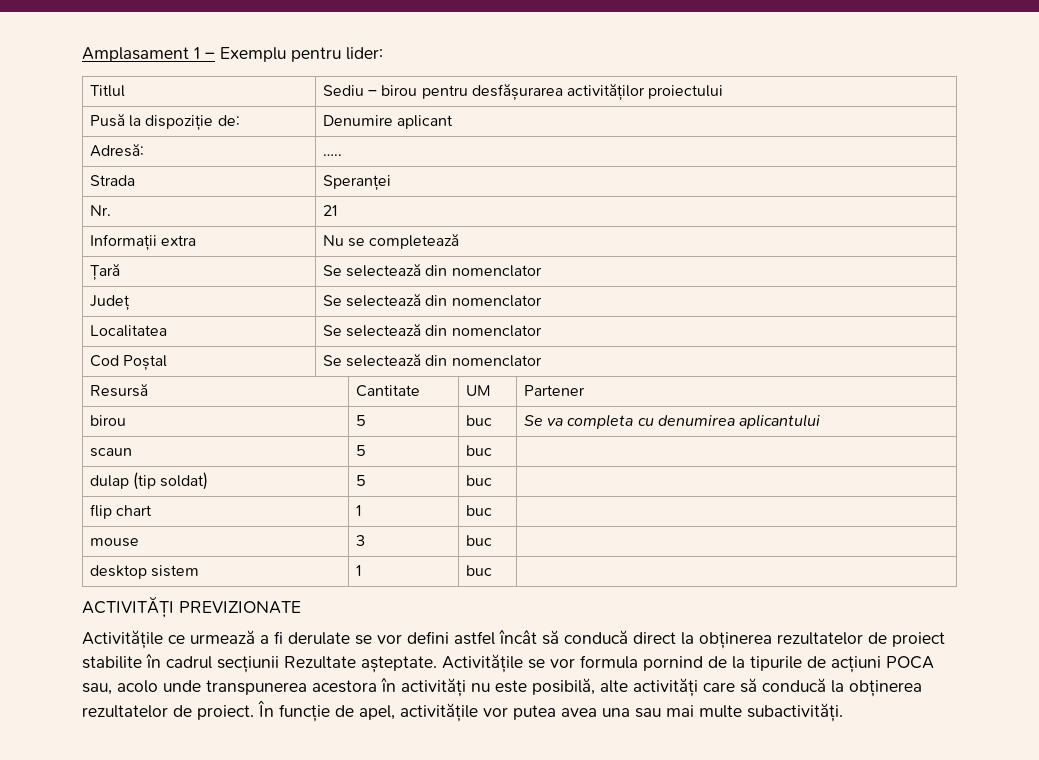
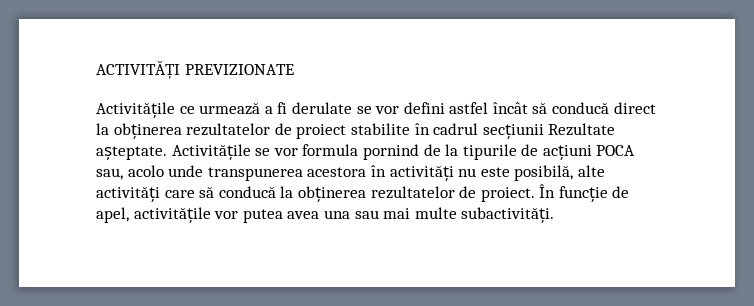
[82,47,383,62] [89,85,125,97] [322,83,724,101] [89,113,240,131] [322,115,453,129] [89,143,144,157] [322,154,342,156] [89,175,135,186] [322,175,391,191] [89,205,111,216] [322,205,337,216] [89,234,196,251] [322,233,460,249] [89,263,120,281] [322,263,542,277] [89,295,130,311] [322,293,542,307] [89,325,167,337] [322,323,542,337] [89,355,167,371] [322,353,542,367] [89,383,148,397] [355,385,420,397] [465,385,491,396] [523,385,585,396] [89,415,126,426] [355,415,366,426] [465,415,492,426] [523,414,821,429] [89,448,132,457] [355,445,366,456] [465,445,492,456] [89,472,209,490] [355,475,366,486] [465,475,492,486] [89,504,152,519] [355,505,361,516] [465,505,492,516] [89,538,139,547] [355,535,365,546] [465,535,492,546] [89,565,199,579] [355,565,361,576] [465,565,492,576] Amplasament 1 – Exemplu pentru lider: // Titlul | Sediu – birou pentru desfășurarea activităților proiectului // Pusă la dispoziție de: | Denumire aplicant // Adresă: | ….. // Strada | Speranței // Nr. | 21 // Informații extra | Nu se completează // Țară | Se selectează din nomenclator // Județ | Se selectează din nomenclator // Localitatea | Se selectează din nomenclator // Cod Poștal | Se selectează din nomenclator // Resursă | Cantitate | UM | Partener // birou | 5 | buc | Se va completa cu denumirea aplicantului // scaun | 5 | buc | // dulap (tip soldat) | 5 | buc | // flip chart | 1 | buc | // mouse | 3 | buc | // desktop sistem | 1 | buc | // -> (96, 69) none

